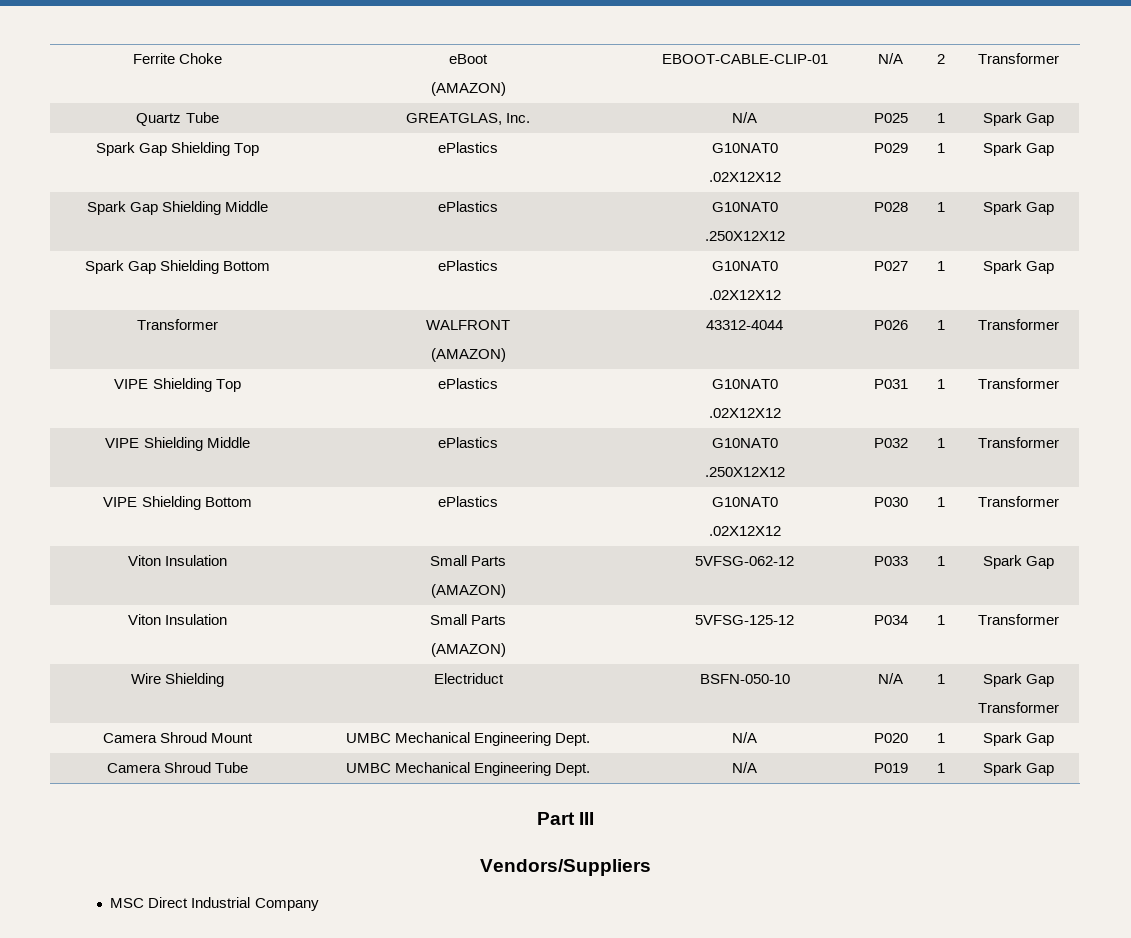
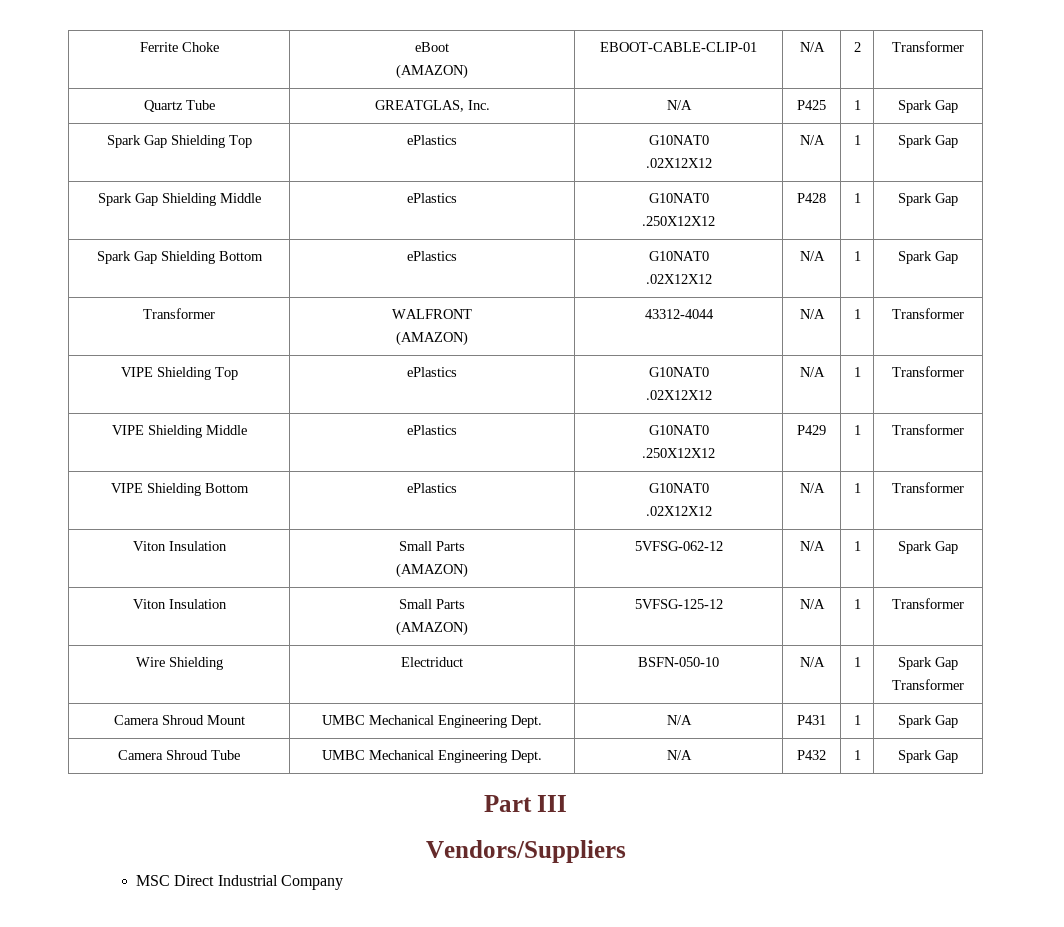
[873,113,908,123] P025 -> [797,100,826,110] P425
[873,143,908,153] P029 -> [799,135,825,145] N/A
[873,202,908,212] P028 -> [797,193,826,203] P428
[873,261,908,271] P027 -> [799,251,825,261] N/A
[873,320,908,330] P026 -> [799,309,825,319] N/A
[873,379,908,389] P031 -> [799,367,825,377] N/A
[873,438,908,448] P032 -> [797,425,826,435] P429
[873,497,908,507] P030 -> [799,483,825,493] N/A
[873,556,908,566] P033 -> [799,541,825,551] N/A
[873,615,908,625] P034 -> [799,599,825,609] N/A
[873,733,908,743] P020 -> [797,715,826,725] P431
[873,763,908,773] P019 -> [797,750,826,760] P432

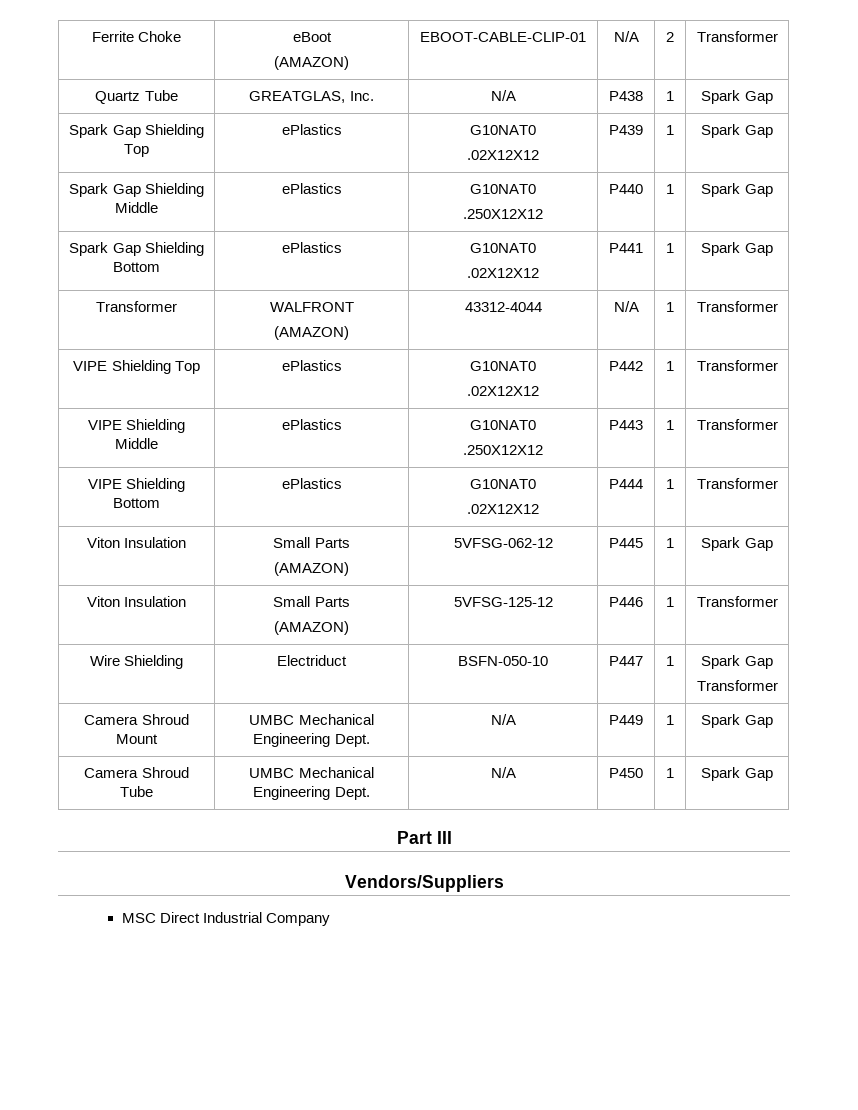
[797,100,826,110] P425 -> [609,91,643,101] P438
[799,135,825,145] N/A -> [609,125,643,135] P439
[797,193,826,203] P428 -> [609,184,643,194] P440
[799,251,825,261] N/A -> [609,243,643,253] P441
[799,367,825,377] N/A -> [609,361,643,371] P442
[797,425,826,435] P429 -> [609,420,643,430] P443
[799,483,825,493] N/A -> [609,479,643,489] P444
[799,541,825,551] N/A -> [609,538,643,548] P445
[799,599,825,609] N/A -> [609,597,643,607] P446
[799,657,825,667] N/A -> [609,656,643,666] P447
[797,715,826,725] P431 -> [609,715,643,725] P449
[797,750,826,760] P432 -> [609,768,643,778] P450

